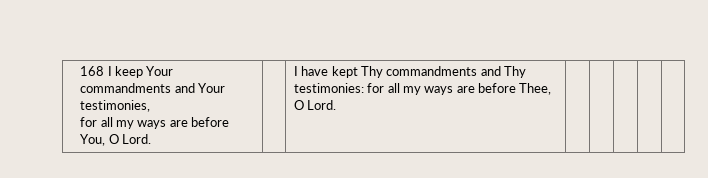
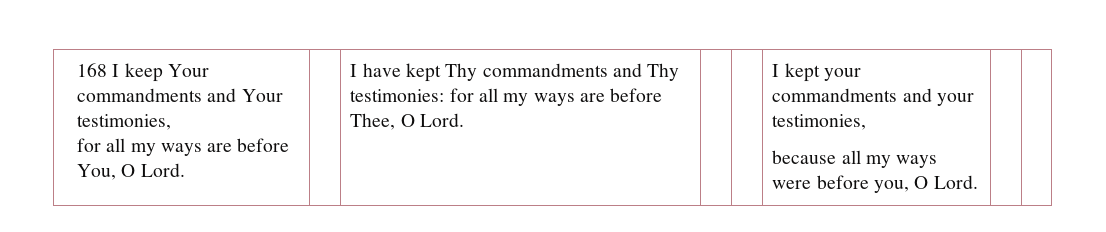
(337, 105) none -> [772,63,861,82] [772,88,974,106] [772,114,867,130] [772,150,938,168] [772,175,978,193] I kept your commandments and your testimonies, // because all my ways were before you, O Lord.

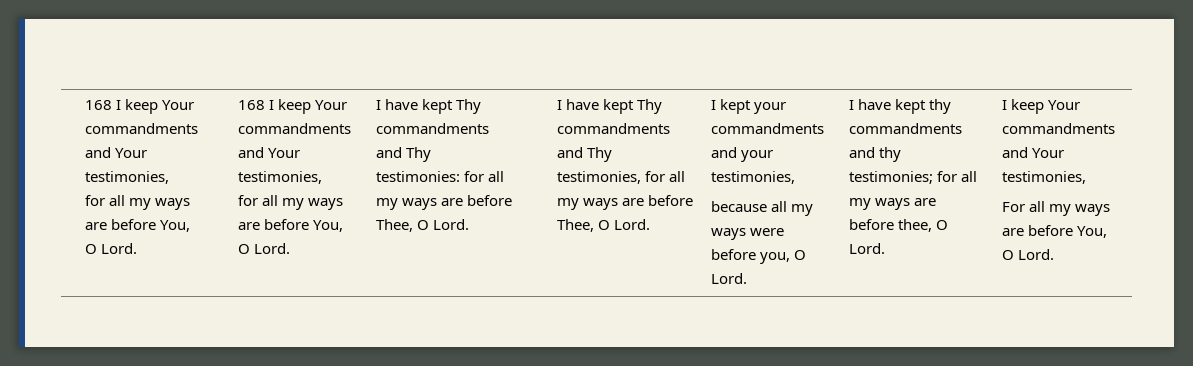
(185, 170) none -> [237,99,348,114] [237,123,351,134] [237,147,300,158] [237,171,322,184] [237,195,344,210] [237,219,343,232] [237,243,290,254] 168 I keep Your commandments and Your testimonies, // for all my ways are before You, O Lord.
(464, 120) none -> [557,99,663,114] [557,123,671,134] [557,147,613,162] [557,171,686,184] [557,195,694,210] [557,219,651,232] I have kept Thy commandments and Thy testimonies, for all my ways are before Thee, O Lord.
(978, 182) | -> [849,99,952,114] [849,123,963,134] [849,147,902,162] [849,171,978,184] [849,198,937,210] [849,219,949,232] [849,243,886,254] [1002,99,1081,114] [1002,123,1116,134] [1002,147,1065,158] [1002,171,1087,184] [1002,201,1111,216] [1002,225,1108,238] [1002,249,1055,260] I have kept thy commandments and thy testimonies; for all my ways are before thee, O Lord. | I keep Your commandments and Your testimonies, // For all my ways are before You, O Lord.

